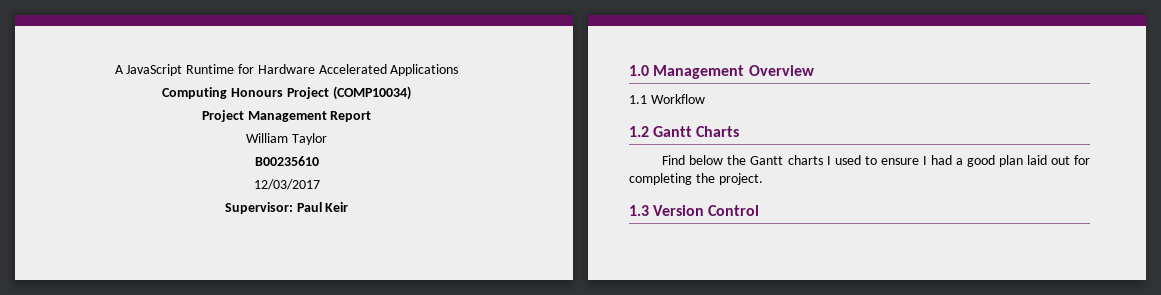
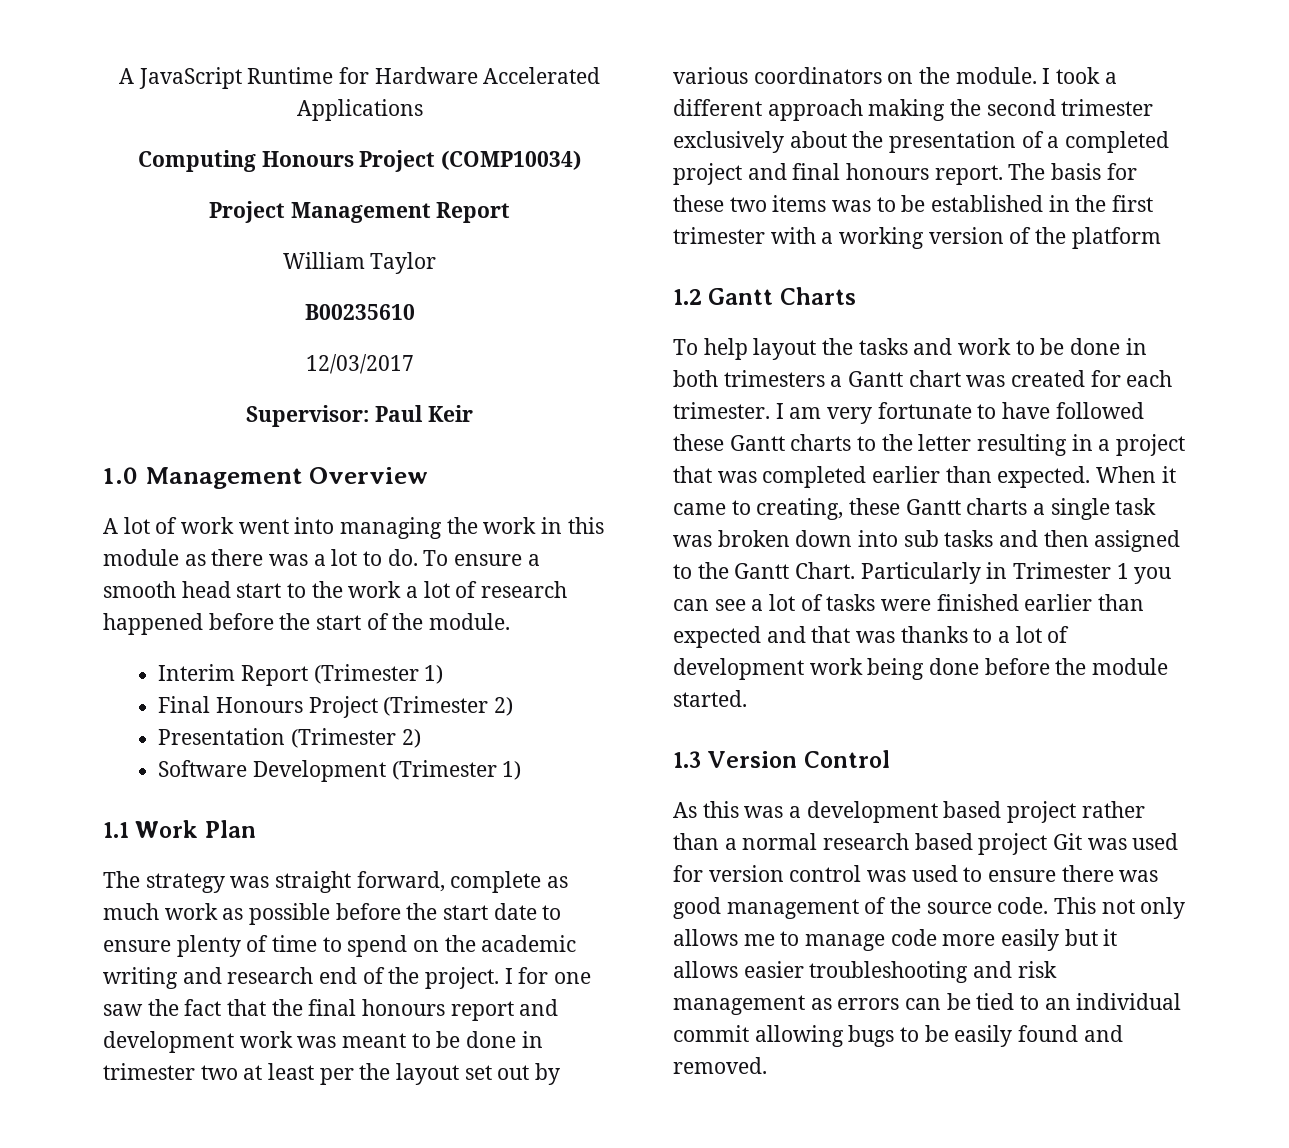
[629,94,705,104] [629,126,740,137] [662,155,1090,167] [629,173,763,185] [629,205,760,216] 1.1 Workflow // 1.2 Gantt Charts // Find below the Gantt charts I used to ensure I had a good plan laid out for completing the project. // 1.3 Version Control -> [103,517,604,539] [103,549,540,566] [103,581,568,598] [103,613,511,635] [158,664,444,686] [158,696,514,718] [158,728,421,748] [158,760,522,782] [103,820,256,838] [103,871,569,893] [103,903,562,925] [103,935,577,957] [103,967,592,989] [103,999,559,1021] [103,1031,543,1053] [103,1063,561,1085] [673,67,1117,84] [673,99,1154,121] [673,131,1170,153] [673,163,1137,185] [673,195,1154,212] [673,227,1161,249] [673,287,856,305] [673,338,1147,360] [673,370,1173,387] [673,402,1144,424] [673,434,1186,456] [673,466,1176,488] [673,498,1157,520] [673,530,1181,552] [673,562,1172,584] [673,594,1145,611] [673,626,1070,648] [673,658,1169,680] [673,690,747,707] [673,750,890,768] [673,801,1145,823] [673,833,1179,855] [673,865,1159,882] [673,897,1186,919] [673,929,1118,951] [673,961,1057,983] [673,993,1182,1015] [673,1025,1123,1047] [673,1057,767,1074] A lot of work went into managing the work in this module as there was a lot to do. To ensure a smooth head start to the work a lot of research happened before the start of the module. // Interim Report (Trimester 1) // Final Honours Project (Trimester 2) // Presentation (Trimester 2) // Software Development (Trimester 1) // 1.1 Work Plan // The strategy was straight forward, complete as much work as possible before the start date to ensure plenty of time to spend on the academic writing and research end of the project. I for one saw the fact that the final honours report and development work was meant to be done in trimester two at least per the layout set out by various coordinators on the module. I took a different approach making the second trimester exclusively about the presentation of a completed project and final honours report. The basis for these two items was to be established in the first trimester with a working version of the platform // 1.2 Gantt Charts // To help layout the tasks and work to be done in both trimesters a Gantt chart was created for each trimester. I am very fortunate to have followed these Gantt charts to the letter resulting in a project that was completed earlier than expected. When it came to creating, these Gantt charts a single task was broken down into sub tasks and then assigned to the Gantt Chart. Particularly in Trimester 1 you can see a lot of tasks were finished earlier than expected and that was thanks to a lot of development work being done before the module started. // 1.3 Version Control // As this was a development based project rather than a normal research based project Git was used for version control was used to ensure there was good management of the source code. This not only allows me to manage code more easily but it allows easier troubleshooting and risk management as errors can be tied to an individual commit allowing bugs to be easily found and removed.

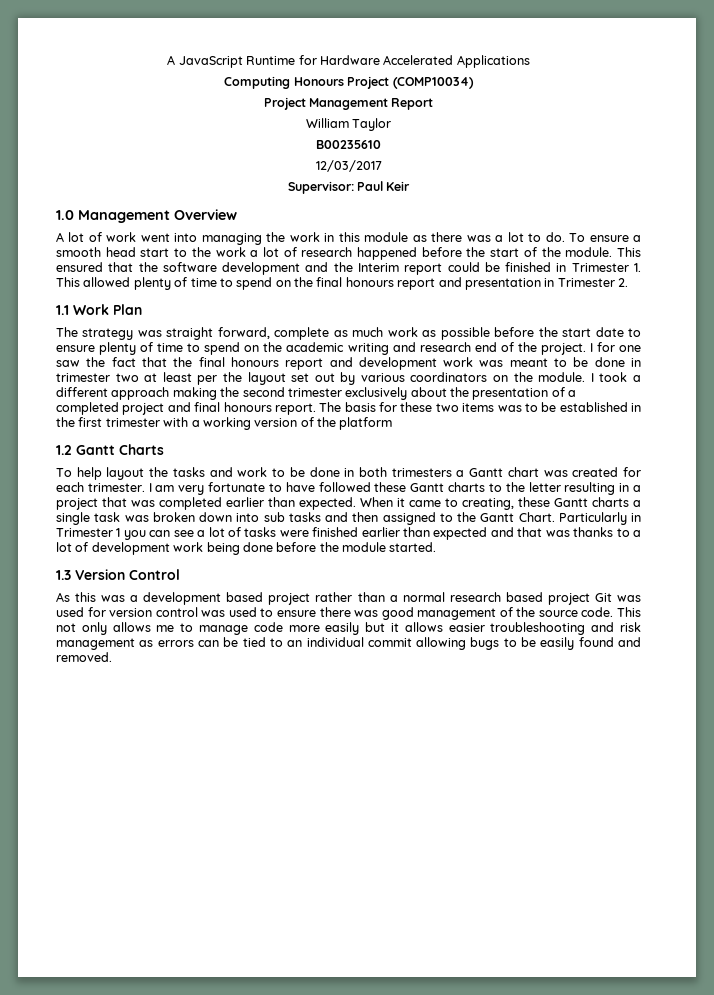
[158,664,444,686] [158,696,514,718] [158,728,421,748] [158,760,522,782] // Interim Report (Trimester 1) // Final Honours Project (Trimester 2) // Presentation (Trimester 2) // Software Development (Trimester 1) -> [617,247,641,257] [56,262,641,275] [56,277,628,290] This ensured that the software development and the Interim report could be finished in Trimester 1. This allowed plenty of time to spend on the final honours report and presentation in Trimester 2.

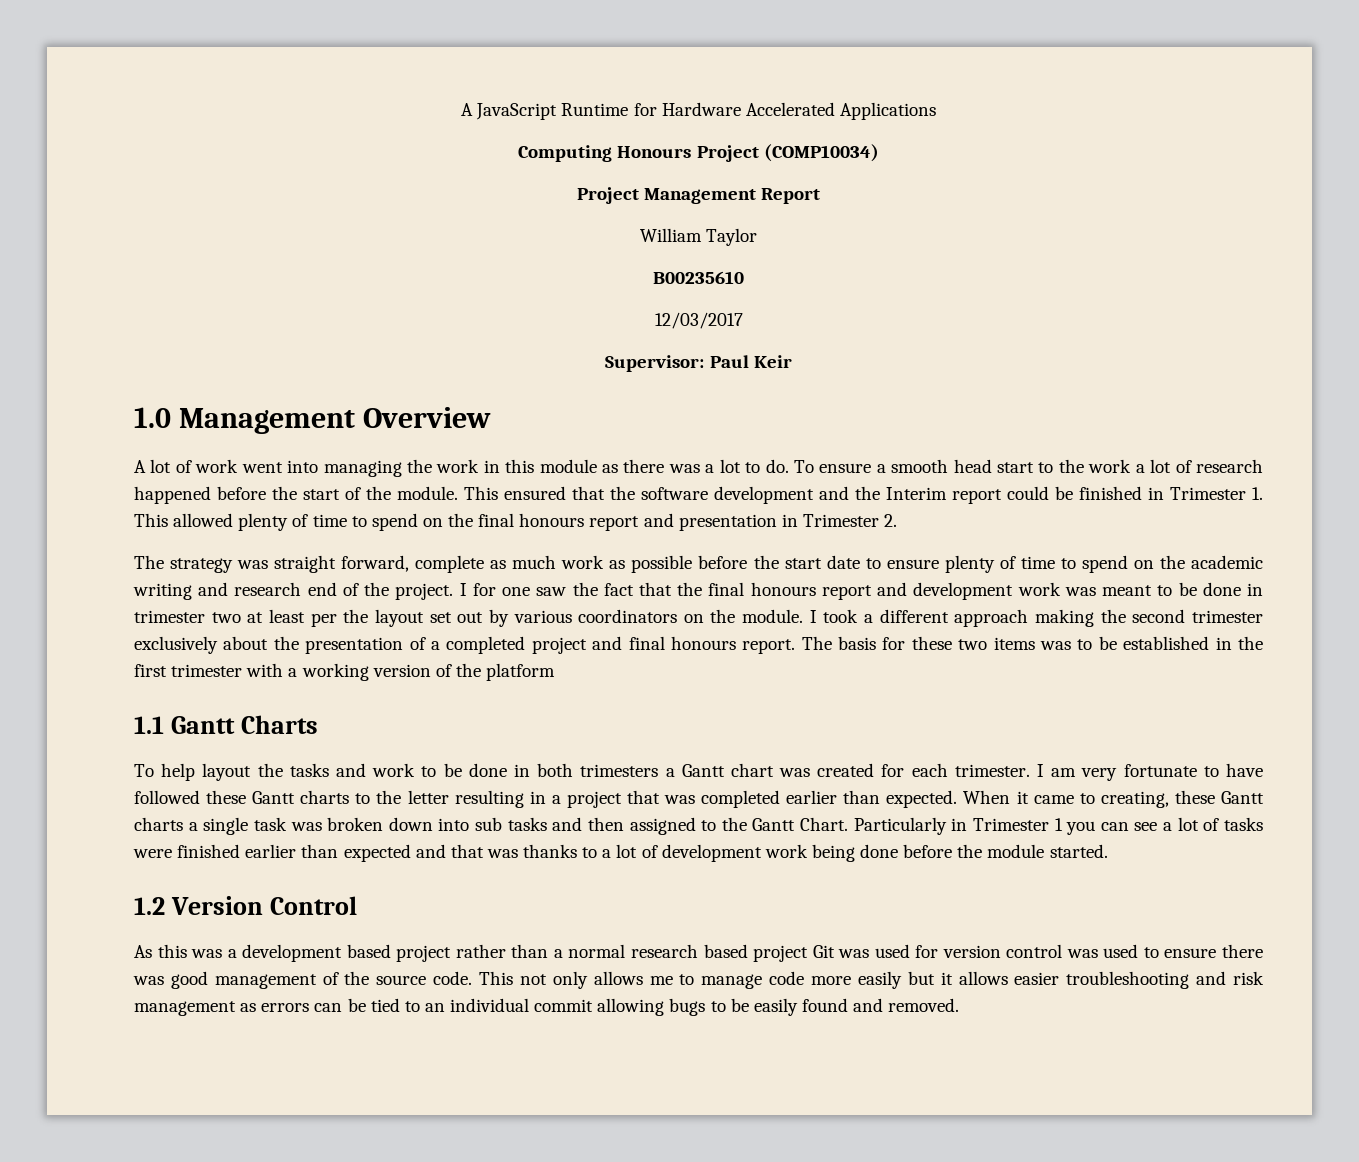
[56,304,142,315] // 1.1 Work Plan -> (898, 520) none
[56,445,72,455] 1.2 -> [134,716,164,734] 1.1
[56,570,71,580] 1.3 -> [134,897,165,915] 1.2

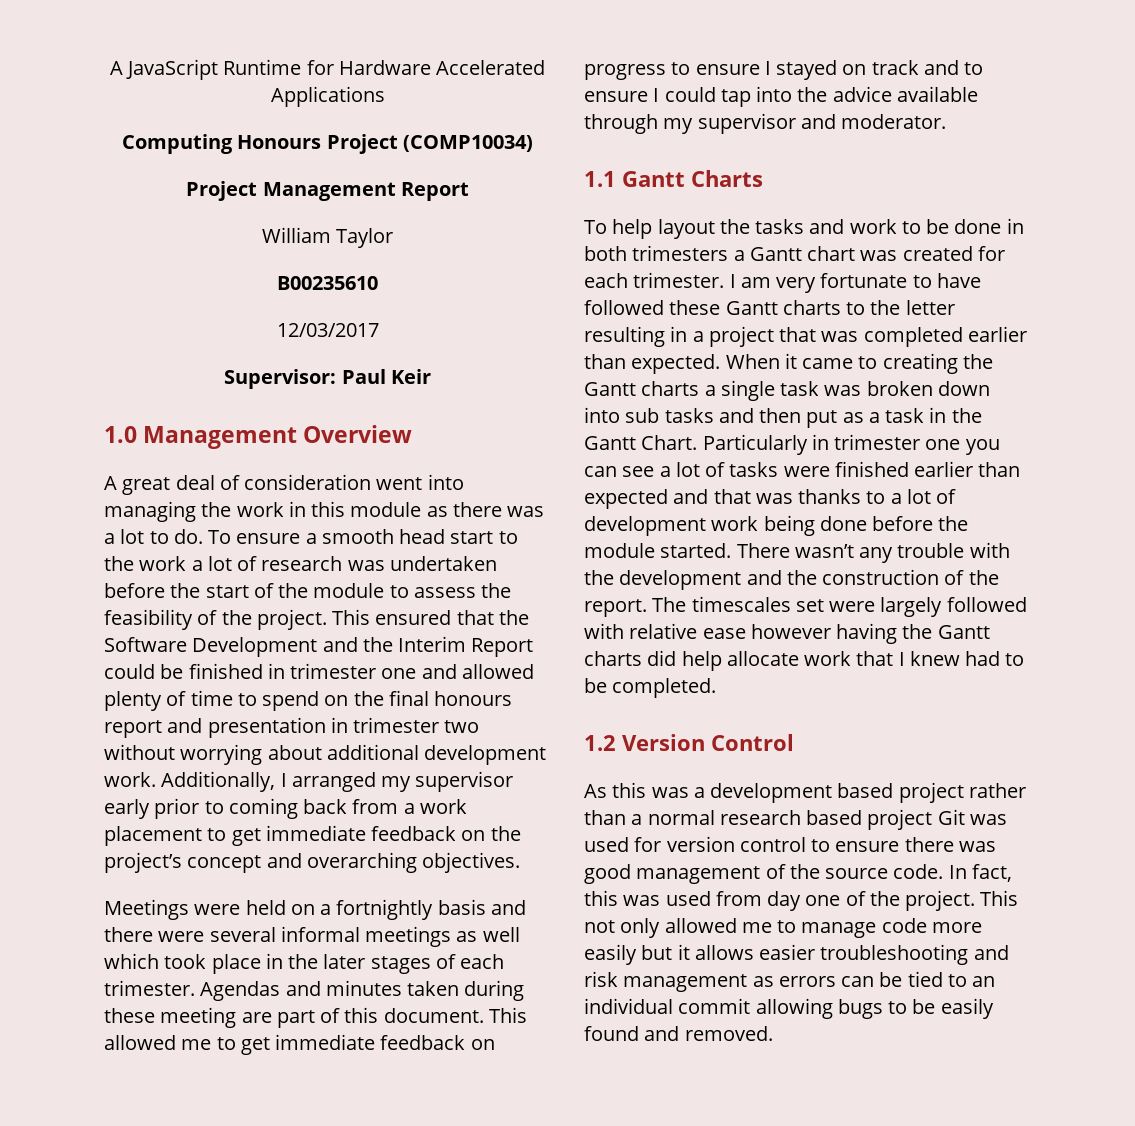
[150,459,239,473] lot of work -> [122,474,372,495] great deal of consideration
[134,486,211,504] happened -> [347,556,497,571] was undertaken
[397,486,458,500] module. -> [313,583,512,598] [104,609,327,630] module to assess the feasibility of the project.
[641,486,814,504] software development -> [104,637,318,657] Software Development
[952,489,1002,504] report -> [471,638,534,657] Report
[1170,487,1263,500] [134,513,168,527] Trimester 1. This -> [290,663,457,679] trimester one and
[802,514,898,527] [134,555,1263,573] [133,582,1264,600] [134,609,1264,627] [134,636,1263,654] [134,663,556,681] Trimester 2. // The strategy was straight forward, complete as much work as possible before the start date to ensure plenty of time to spend on the academic writing and research end of the project. I for one saw the fact that the final honours report and development work was meant to be done in trimester two at least per the layout set out by various coordinators on the module. I took a different approach making the second trimester exclusively about the presentation of a completed project and final honours report. The basis for these two items was to be established in the first trimester with a working version of the platform -> [353,717,480,733] [104,744,547,765] [104,771,514,792] [104,798,467,819] [104,825,521,846] [104,852,521,873] [104,899,526,920] [104,926,520,947] [104,953,505,974] [104,980,525,1001] [104,1007,527,1028] [104,1034,495,1055] [584,60,984,80] [584,86,978,107] [584,113,947,134] trimester two without worrying about additional development work. Additionally, I arranged my supervisor early prior to coming back from a work placement to get immediate feedback on the project’s concept and overarching objectives. // Meetings were held on a fortnightly basis and there were several informal meetings as well which took place in the later stages of each trimester. Agendas and minutes taken during these meeting are part of this document. This allowed me to get immediate feedback on progress to ensure I stayed on track and to ensure I could tap into the advice available through my supervisor and moderator.
[1100,790,1215,808] creating, these -> [882,353,993,374] creating the
[629,817,717,835] assigned to -> [806,407,947,428] put as a task in
[972,818,1063,831] Trimester 1 -> [834,434,961,450] trimester one
(1108, 851) none -> [736,542,1010,563] [584,569,999,590] [584,596,1027,617] [584,623,990,644] [584,650,1025,671] [584,678,717,698] There wasn’t any trouble with the development and the construction of the report. The timescales set were largely followed with relative ease however having the Gantt charts did help allocate work that I knew had to be completed.
[1066,944,1139,958] was used -> (806, 844) none
(473, 978) none -> [948,864,1012,882] [584,890,976,911] In fact, this was used from day one of the project.
[593,971,643,985] allows -> [664,918,737,933] allowed

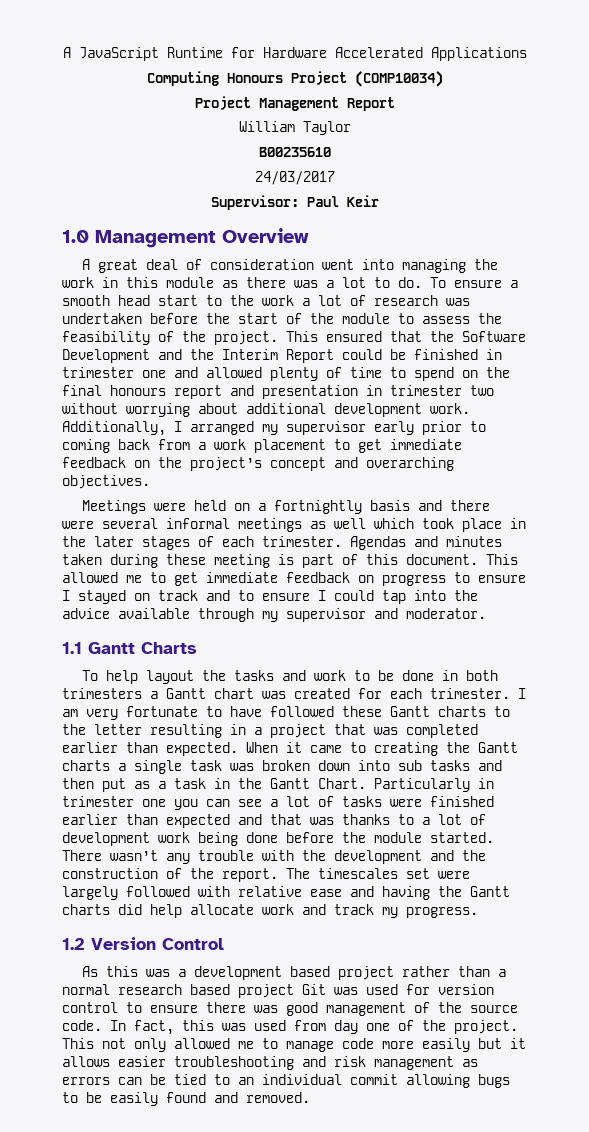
[276,323,379,337] 12/03/2017 -> [254,171,335,185] 24/03/2017
[241,1012,272,1023] are -> [278,554,294,565] is
[750,624,831,639] however -> [350,886,374,897] and
[856,651,1025,666] [584,678,717,698] that I knew had to be completed. -> [302,904,478,918] and track my progress.

